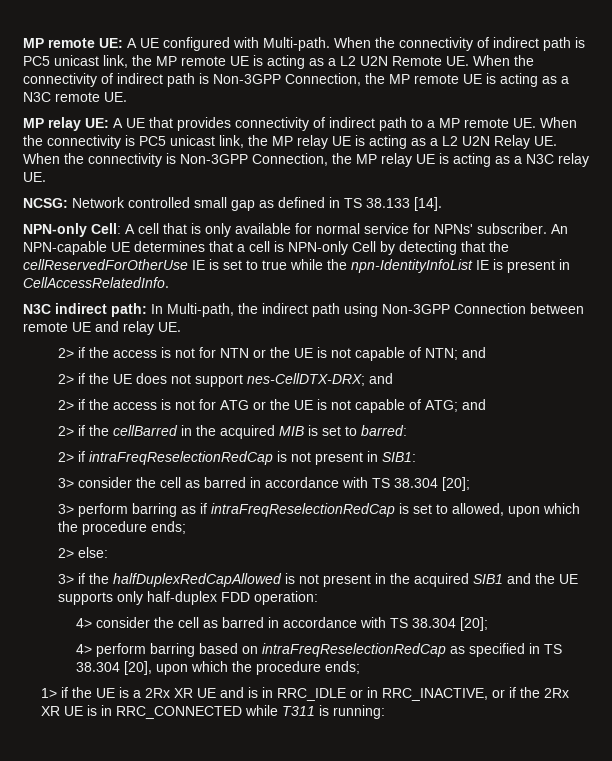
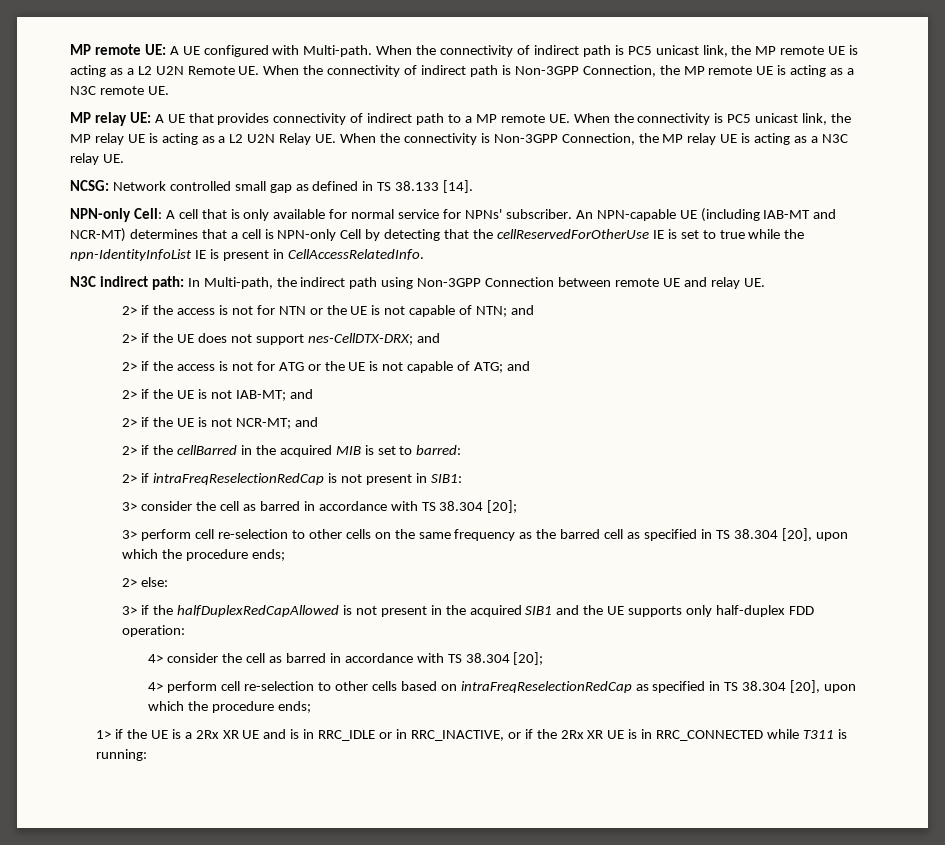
(130, 247) none -> [700,208,837,222] [70,228,126,242] (including IAB-MT and NCR-MT)
(487, 404) none -> [122,389,313,401] [122,417,318,429] // 2> if the UE is not IAB-MT; and // 2> if the UE is not NCR-MT; and
[132,503,505,517] barring as if intraFreqReselectionRedCap is set to allowed, -> [195,528,812,541] cell re-selection to other cells on the same frequency as the barred cell as specified in TS 38.304 [20],
[150,643,196,657] barring -> [221,681,397,691] cell re-selection to other cells

